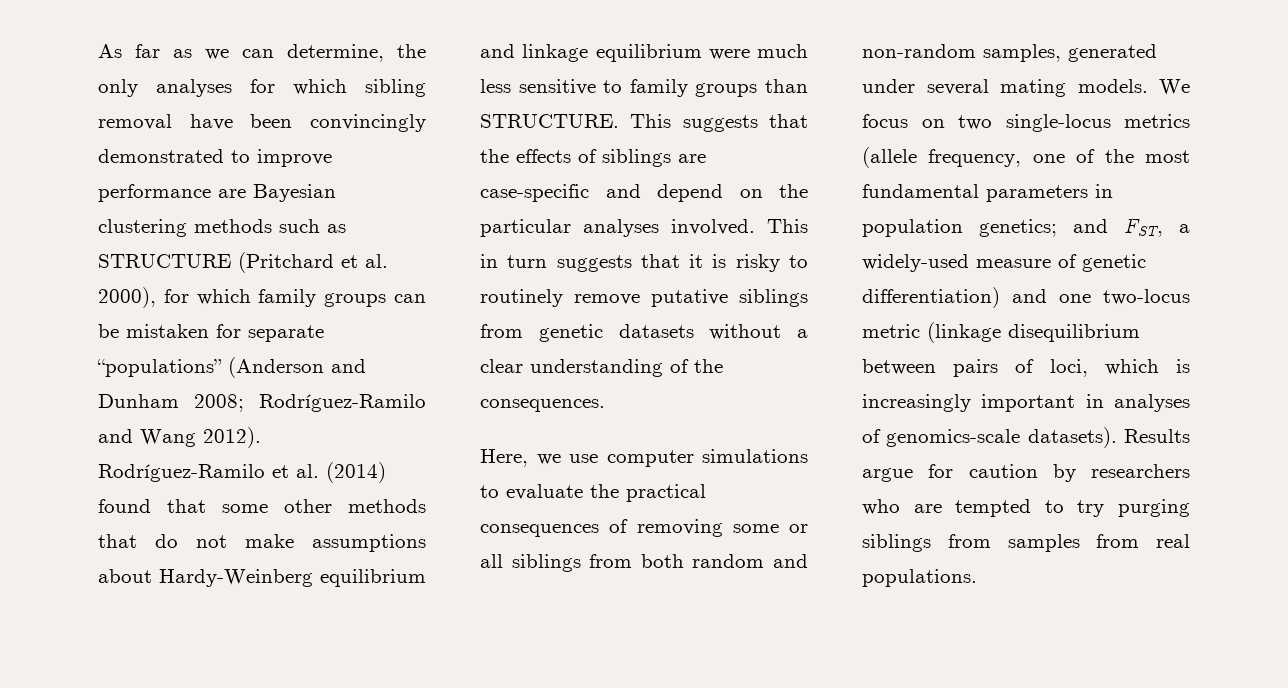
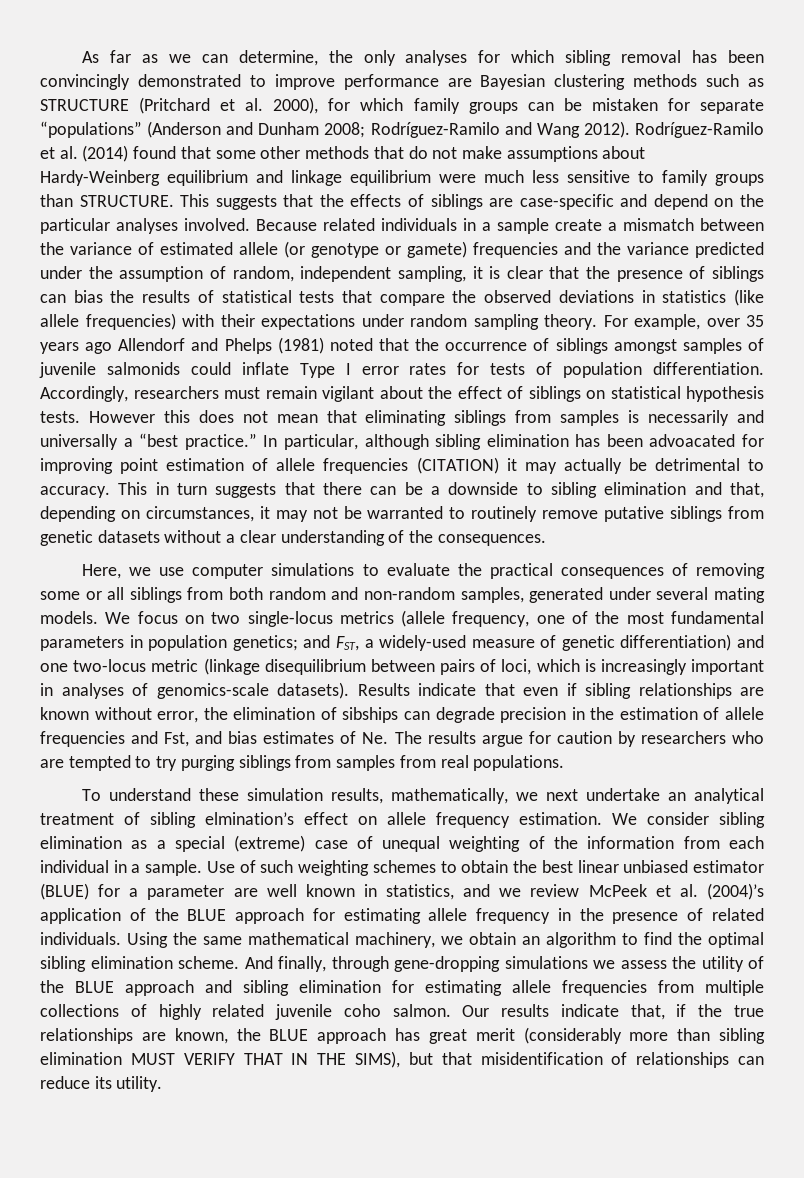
[189,114,233,130] have -> [692,50,718,63] has
(755, 227) none -> [256,218,764,234] [40,241,764,258] [40,266,764,282] [40,289,764,306] [40,313,764,330] [40,337,764,354] [39,362,764,378] [40,386,764,402] [40,410,764,426] [40,433,765,450] [40,457,765,474] [40,486,110,498] Because related individuals in a sample create a mismatch between the variance of estimated allele (or genotype or gamete) frequencies and the variance predicted under the assumption of random, independent sampling, it is clear that the presence of siblings can bias the results of statistical tests that compare the observed deviations in statistics (like allele frequencies) with their expectations under random sampling theory. For example, over 35 years ago Allendorf and Phelps (1981) noted that the occurrence of siblings amongst samples of juvenile salmonids could inflate Type I error rates for tests of population differentiation. Accordingly, researchers must remain vigilant about the effect of siblings on statistical hypothesis tests. However this does not mean that eliminating siblings from samples is necessarily and universally a “best practice.” In particular, although sibling elimination has been advoacated for improving point estimation of allele frequencies (CITATION) it may actually be detrimental to accuracy.
[689,254,780,272] it is risky -> [323,482,764,498] [40,506,444,522] there can be a downside to sibling elimination and that, depending on circumstances, it may not be warranted
(1190, 436) none -> [418,683,764,699] [40,707,764,723] [40,731,476,747] indicate that even if sibling relationships are known without error, the elimination of sibships can degrade precision in the estimation of allele frequencies and Fst, and bias estimates of Ne. The results
(977, 578) none -> [82,788,764,804] [40,812,765,828] [40,835,764,852] [40,860,765,876] [40,883,764,900] [40,908,764,924] [40,932,764,948] [40,956,764,972] [40,980,764,996] [40,1004,764,1020] [40,1027,766,1044] [40,1051,765,1068] [40,1076,163,1092] // To understand these simulation results, mathematically, we next undertake an analytical treatment of sibling elmination’s effect on allele frequency estimation. We consider sibling elimination as a special (extreme) case of unequal weighting of the information from each individual in a sample. Use of such weighting schemes to obtain the best linear unbiased estimator (BLUE) for a parameter are well known in statistics, and we review McPeek et al. (2004)’s application of the BLUE approach for estimating allele frequency in the presence of related individuals. Using the same mathematical machinery, we obtain an algorithm to find the optimal sibling elimination scheme. And finally, through gene-dropping simulations we assess the utility of the BLUE approach and sibling elimination for estimating allele frequencies from multiple collections of highly related juvenile coho salmon. Our results indicate that, if the true relationships are known, the BLUE approach has great merit (considerably more than sibling elimination MUST VERIFY THAT IN THE SIMS), but that misidentification of relationships can reduce its utility.

